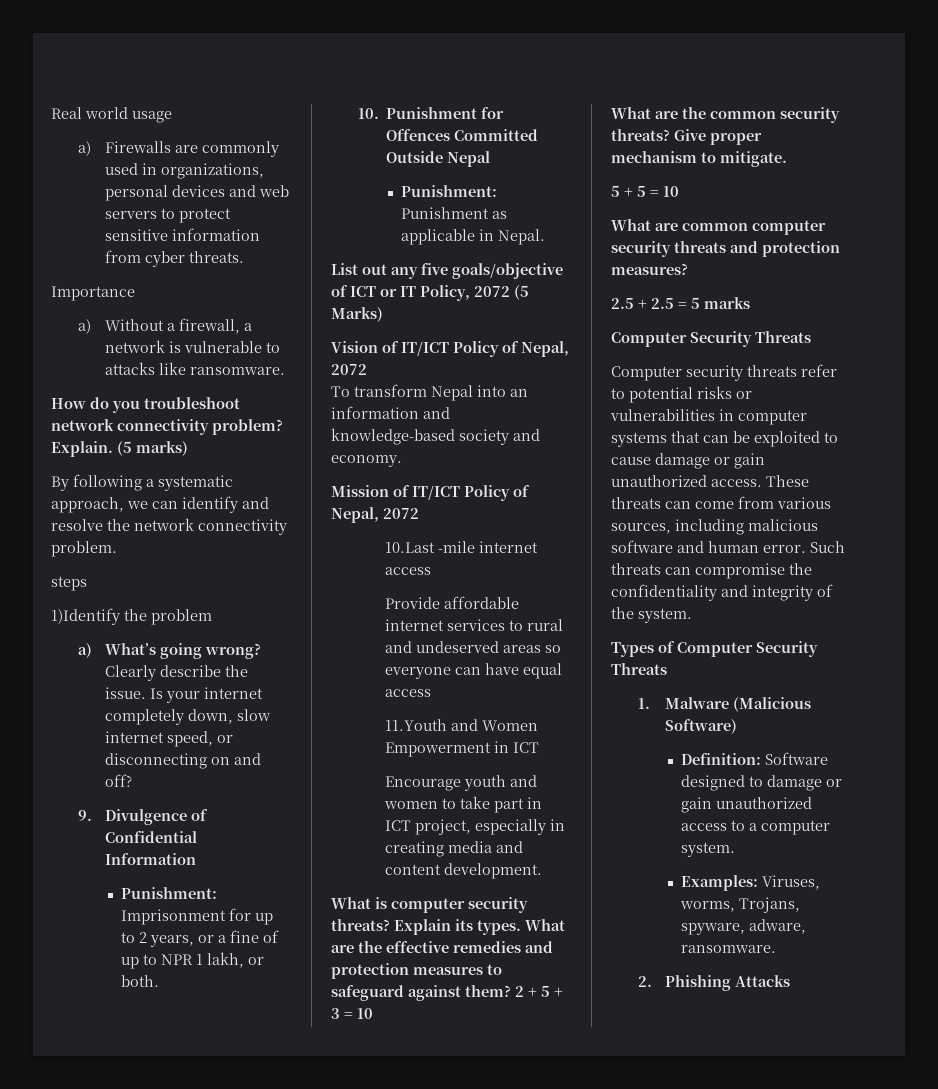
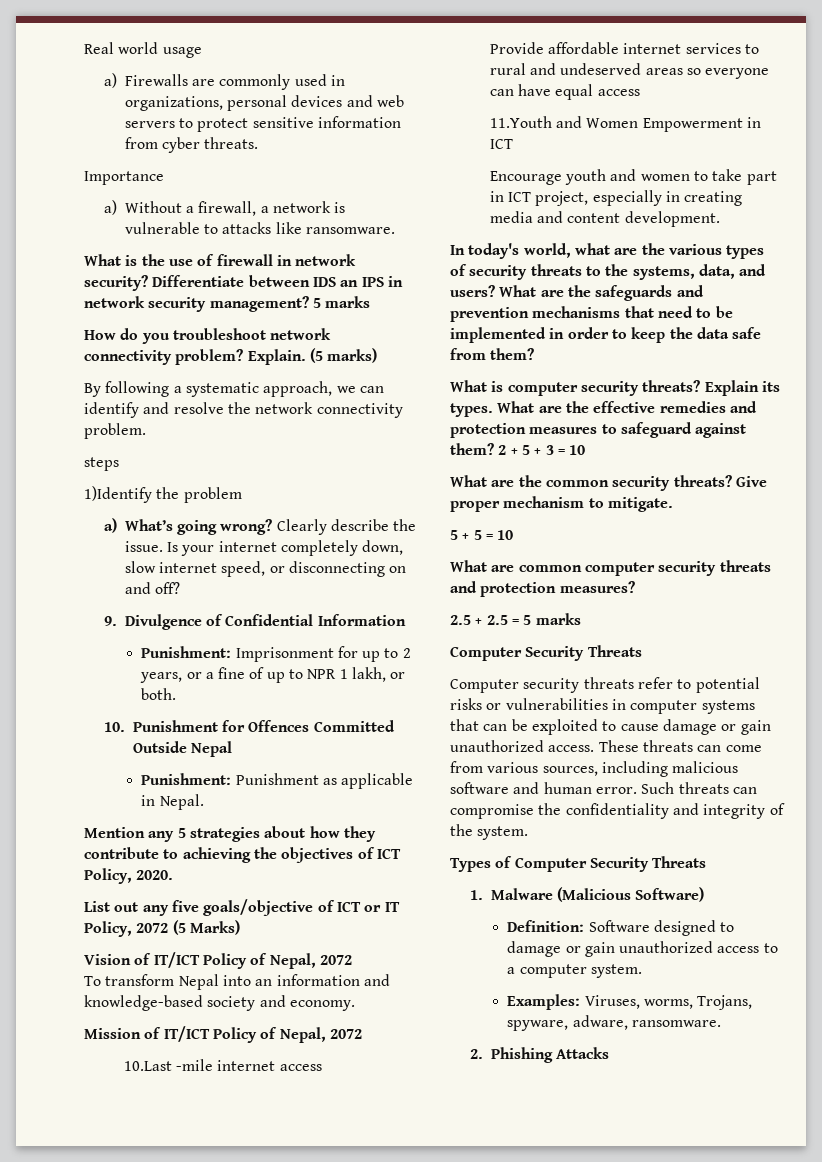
(285, 371) none -> [84,254,357,266] [84,275,403,291] [84,296,371,312] // What is the use of firewall in network security? Differentiate between IDS an IPS in network security management? 5 marks
(545, 237) none -> [84,826,376,842] [84,847,401,863] [84,868,174,884] // Mention any 5 strategies about how they contribute to achieving the objectives of ICT Policy, 2020.
(542, 871) none -> [450,243,765,259] [450,264,767,280] [450,285,704,301] [450,306,733,322] [450,327,762,343] [450,348,535,360] // In today's world, what are the various types of security threats to the systems, data, and users? What are the safeguards and prevention mechanisms that need to be implemented in order to keep the data safe from them?

